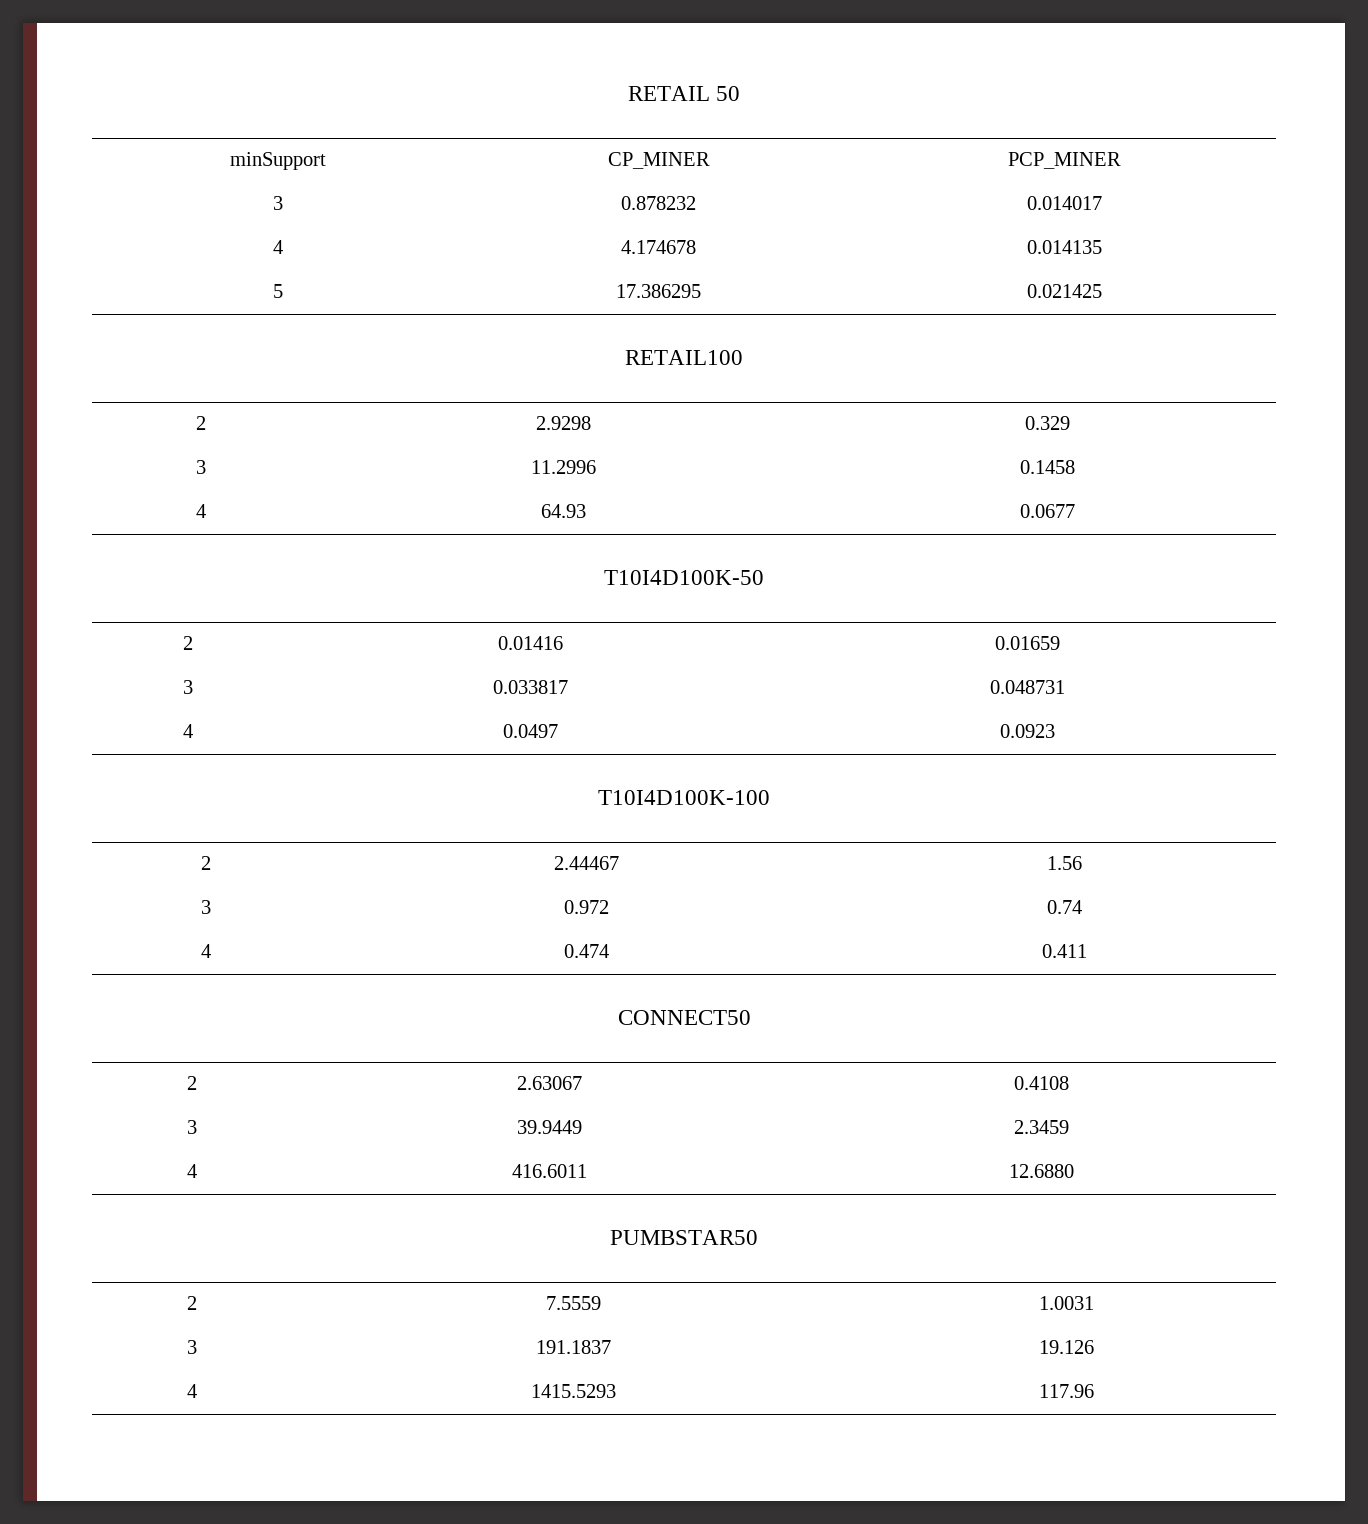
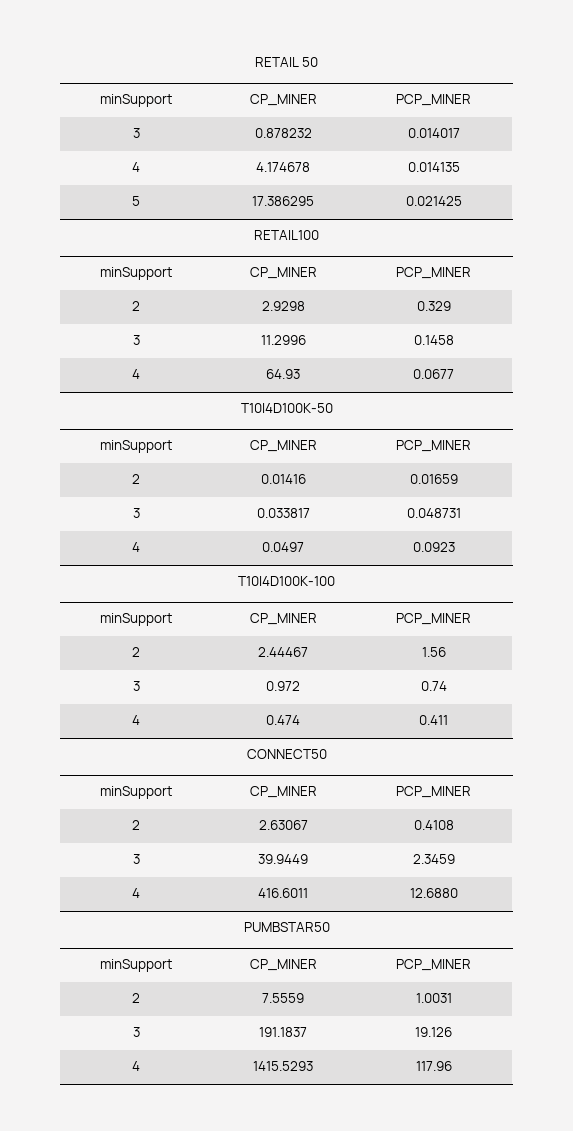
(743, 357) none -> [100,267,172,280] [249,267,317,279] [396,267,471,279] // minSupport | CP_MINER | PCP_MINER
(764, 577) none -> [100,440,172,453] [249,440,317,452] [396,440,471,452] // minSupport | CP_MINER | PCP_MINER
(770, 797) none -> [100,613,172,626] [249,613,317,625] [396,613,471,625] // minSupport | CP_MINER | PCP_MINER
(751, 1017) none -> [100,786,172,799] [249,786,317,798] [396,786,471,798] // minSupport | CP_MINER | PCP_MINER
(758, 1237) none -> [100,959,172,972] [249,959,317,971] [396,959,471,971] // minSupport | CP_MINER | PCP_MINER

